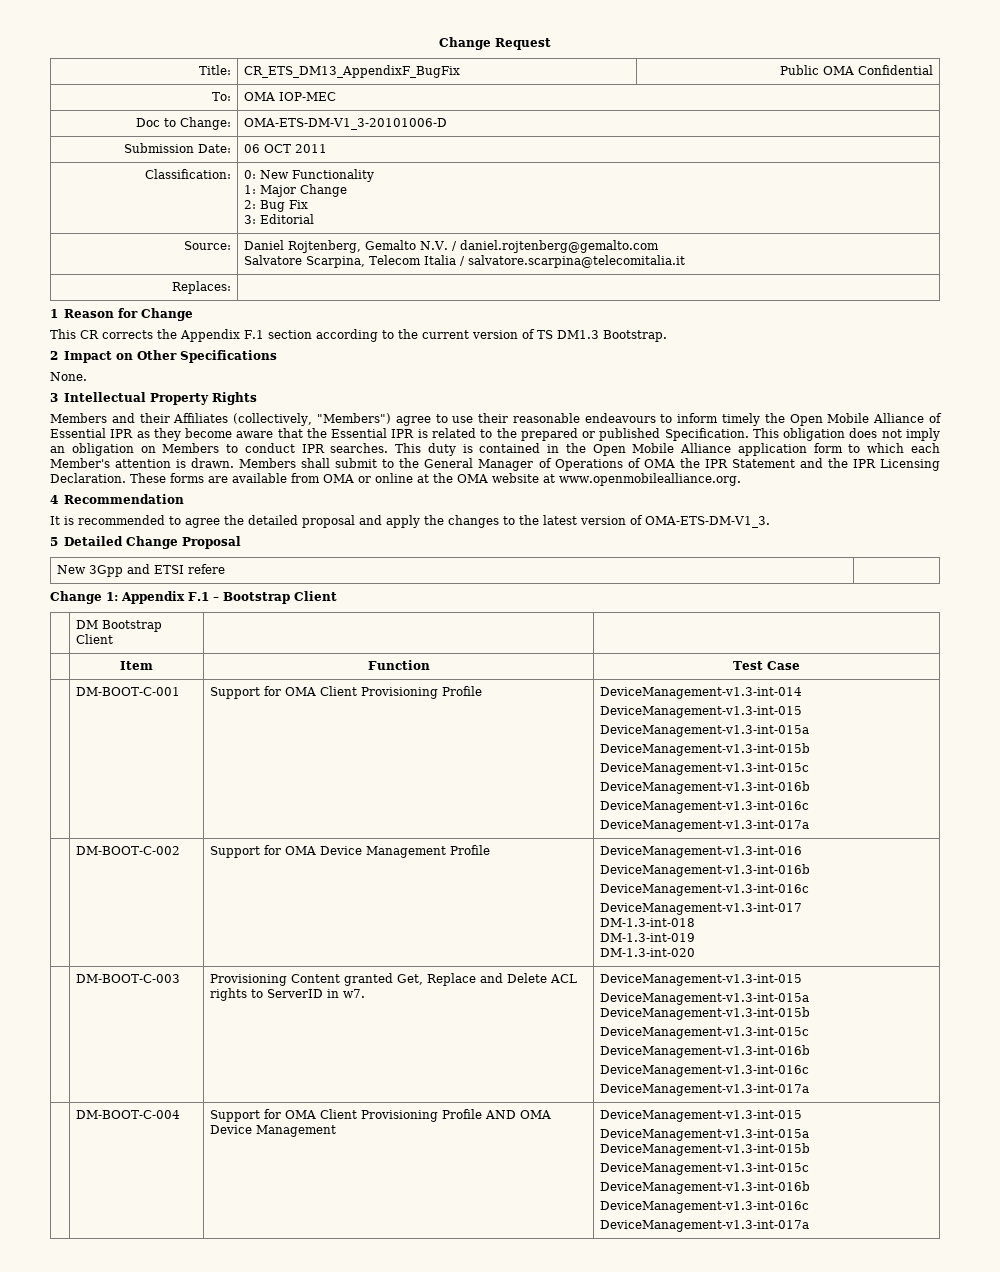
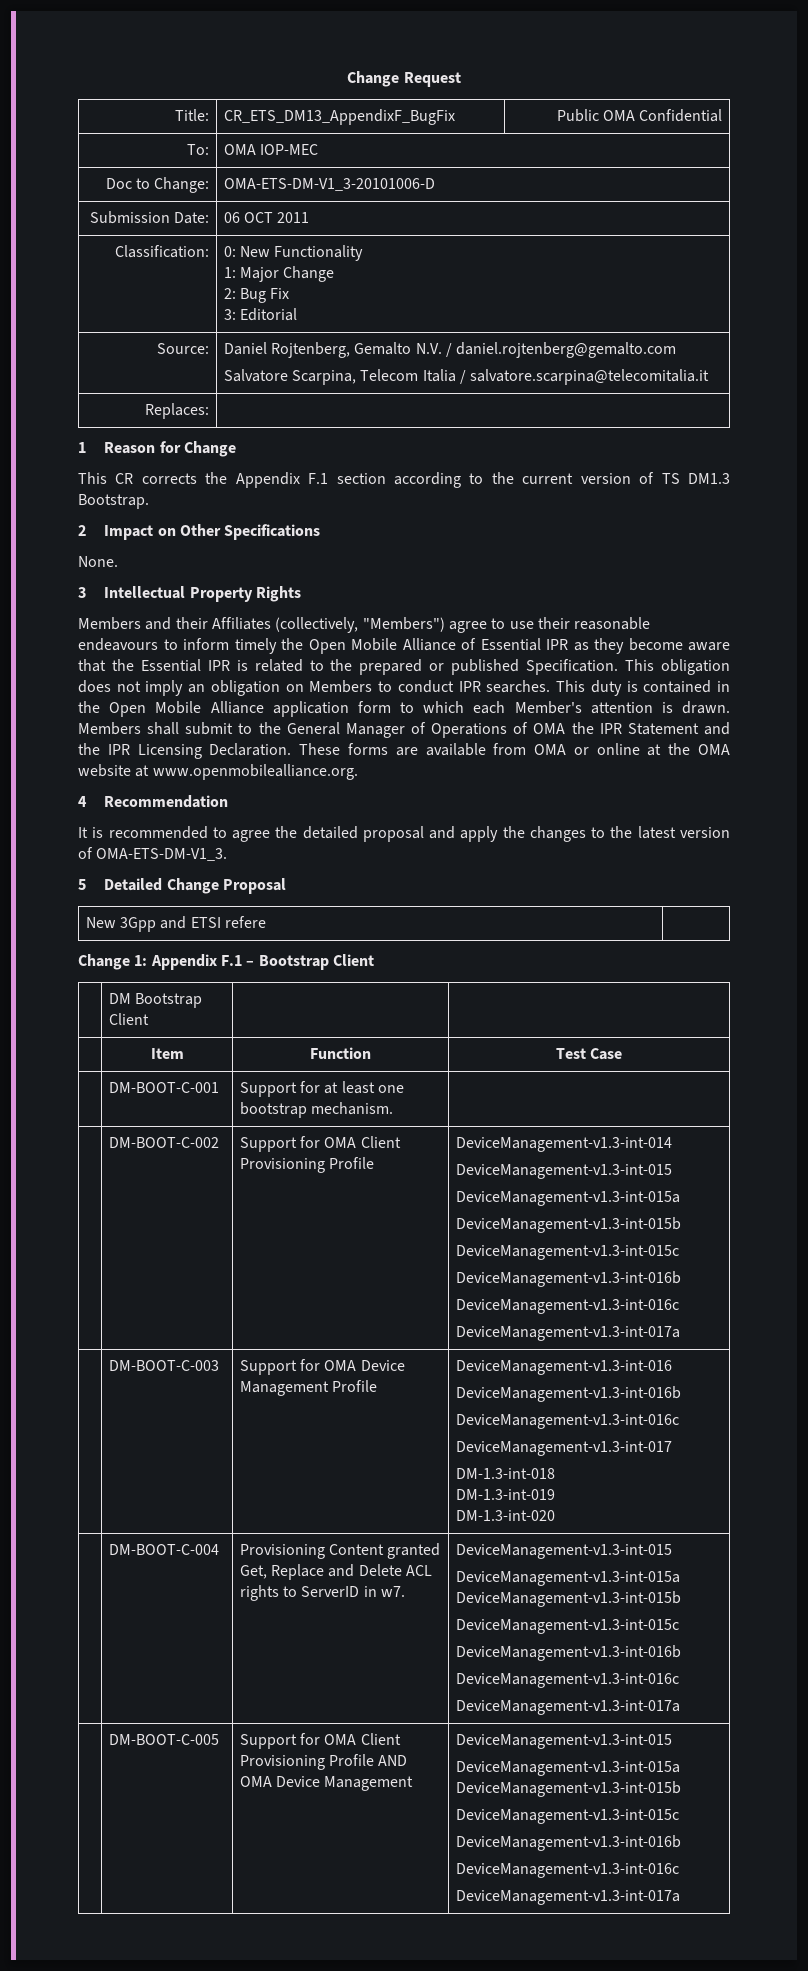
(180, 691) none -> [239,1081,404,1097] [239,1102,393,1118] [108,1137,219,1148] | Support for at least one bootstrap mechanism. | // | DM-BOOT-C-002
[75,846,180,855] DM-BOOT-C-002 -> [108,1360,219,1371] DM-BOOT-C-003
[75,974,180,983] DM-BOOT-C-003 -> [108,1544,219,1555] DM-BOOT-C-004
[75,1110,180,1119] DM-BOOT-C-004 -> [108,1734,219,1745] DM-BOOT-C-005

